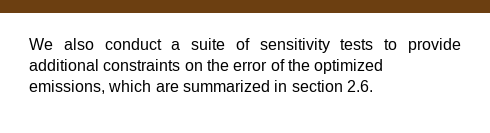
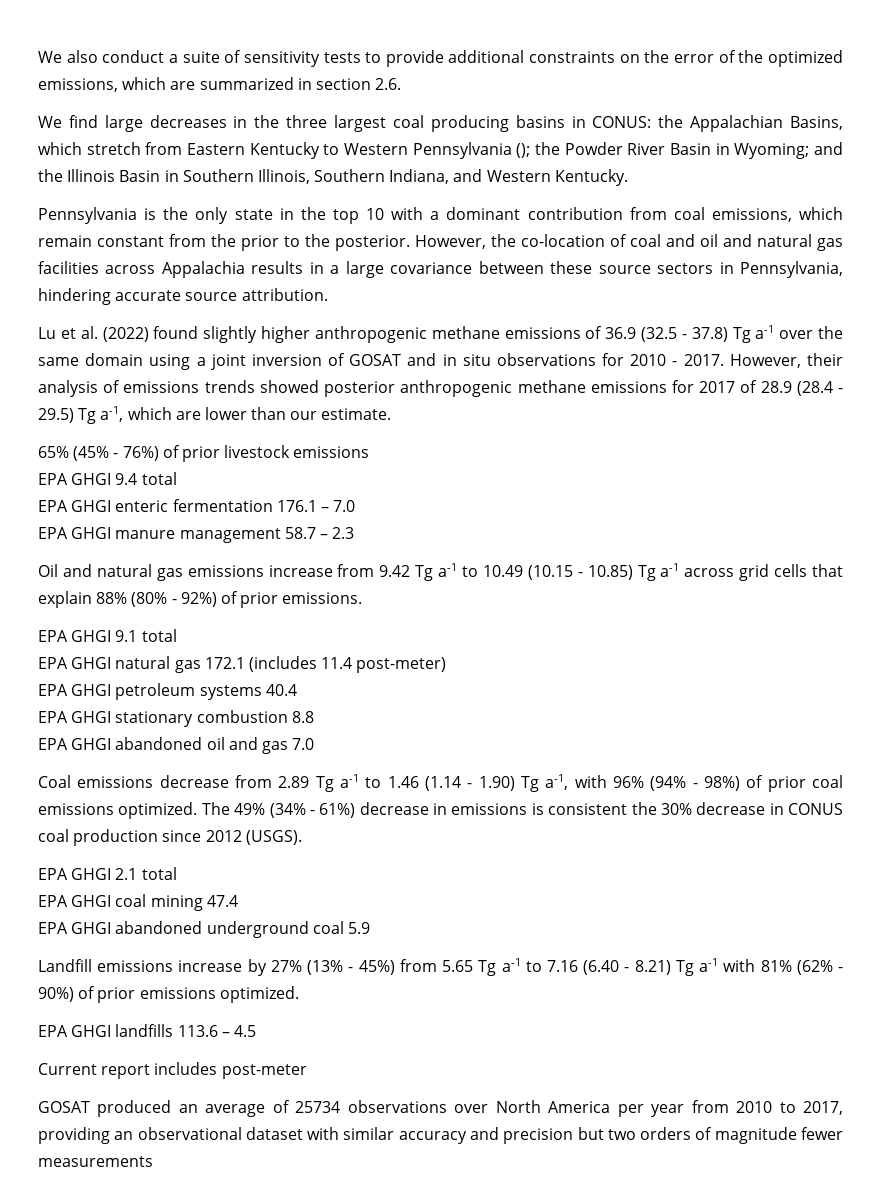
(373, 86) none -> [38,115,844,132] [38,142,843,159] [38,169,628,186] [38,207,843,224] [38,234,843,251] [38,261,843,278] [38,288,328,305] [38,325,844,343] [38,353,843,370] [38,380,843,397] [38,406,392,424] [38,445,370,462] [38,472,177,485] [38,499,356,512] [38,527,355,543] [38,563,843,581] [38,591,363,608] [38,629,177,642] [38,656,447,673] [38,683,297,700] [38,710,314,727] [38,737,315,754] [38,774,844,792] [38,802,843,819] [38,829,302,846] [38,867,177,880] [38,894,238,911] [38,921,370,938] [38,958,843,976] [38,986,299,1003] [38,1024,256,1037] [38,1062,307,1079] [38,1100,844,1117] [38,1127,844,1144] [38,1156,153,1167] // We find large decreases in the three largest coal producing basins in CONUS: the Appalachian Basins, which stretch from Eastern Kentucky to Western Pennsylvania (); the Powder River Basin in Wyoming; and the Illinois Basin in Southern Illinois, Southern Indiana, and Western Kentucky. // Pennsylvania is the only state in the top 10 with a dominant contribution from coal emissions, which remain constant from the prior to the posterior. However, the co-location of coal and oil and natural gas facilities across Appalachia results in a large covariance between these source sectors in Pennsylvania, hindering accurate source attribution. // Lu et al. (2022) found slightly higher anthropogenic methane emissions of 36.9 (32.5 - 37.8) Tg a-1 over the same domain using a joint inversion of GOSAT and in situ observations for 2010 - 2017. However, their analysis of emissions trends showed posterior anthropogenic methane emissions for 2017 of 28.9 (28.4 - 29.5) Tg a-1, which are lower than our estimate. // 65% (45% - 76%) of prior livestock emissions // EPA GHGI 9.4 total // EPA GHGI enteric fermentation 176.1 – 7.0 // EPA GHGI manure management 58.7 – 2.3 // Oil and natural gas emissions increase from 9.42 Tg a-1 to 10.49 (10.15 - 10.85) Tg a-1 across grid cells that explain 88% (80% - 92%) of prior emissions. // EPA GHGI 9.1 total // EPA GHGI natural gas 172.1 (includes 11.4 post-meter) // EPA GHGI petroleum systems 40.4 // EPA GHGI stationary combustion 8.8 // EPA GHGI abandoned oil and gas 7.0 // Coal emissions decrease from 2.89 Tg a-1 to 1.46 (1.14 - 1.90) Tg a-1, with 96% (94% - 98%) of prior coal emissions optimized. The 49% (34% - 61%) decrease in emissions is consistent the 30% decrease in CONUS coal production since 2012 (USGS). // EPA GHGI 2.1 total // EPA GHGI coal mining 47.4 // EPA GHGI abandoned underground coal 5.9 // Landfill emissions increase by 27% (13% - 45%) from 5.65 Tg a-1 to 7.16 (6.40 - 8.21) Tg a-1 with 81% (62% - 90%) of prior emissions optimized. // EPA GHGI landfills 113.6 – 4.5 // Current report includes post-meter // GOSAT produced an average of 25734 observations over North America per year from 2010 to 2017, providing an observational dataset with similar accuracy and precision but two orders of magnitude fewer measurements

